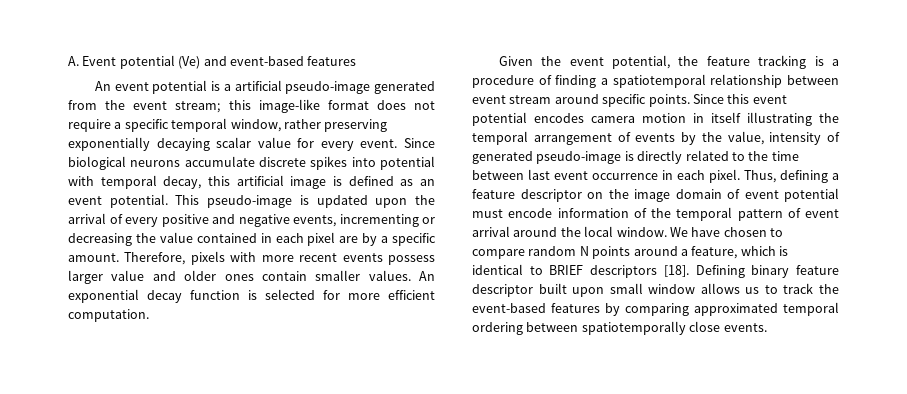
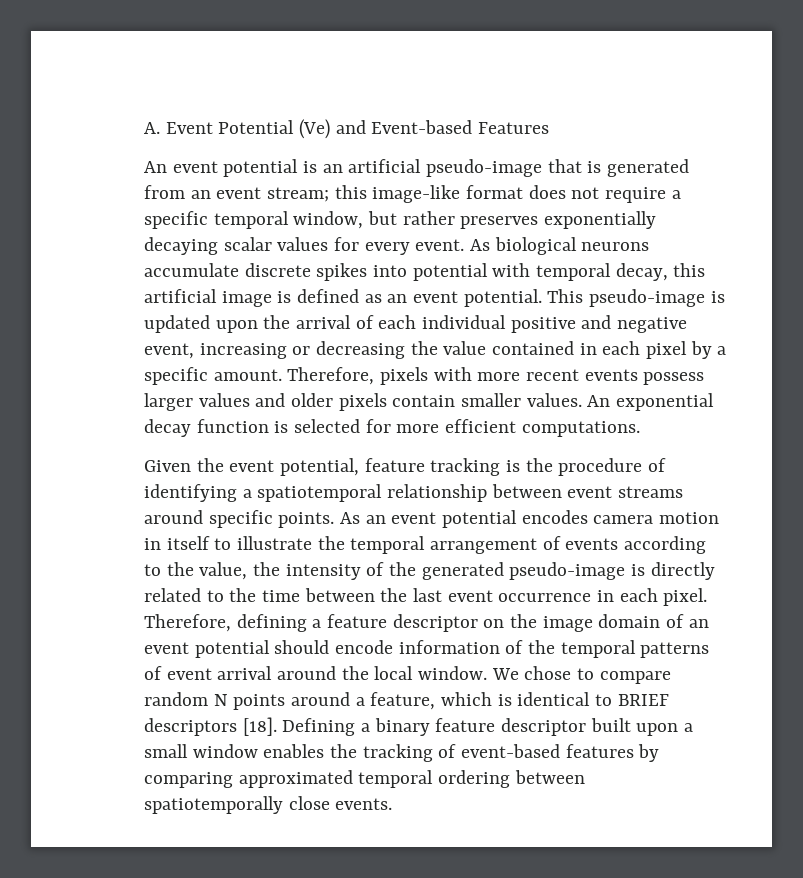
[119,55,175,69] potential -> [218,120,295,134] Potential
[229,56,357,66] event-based features -> [371,120,550,134] Event-based Features
[223,84,231,91] a -> [322,164,343,173] an
(371, 87) none -> [547,159,602,173] that is
[105,100,126,110] the -> [190,190,211,199] an
[283,119,388,132] rather preserving -> [368,211,539,229] but rather preserves
[257,137,291,148] value -> [277,237,329,251] values
[404,138,435,148] Since -> [470,239,491,251] As
[125,217,158,227] every -> [378,315,507,329] each individual
[293,214,419,227] events, incrementing -> [144,343,287,359] event, increasing
[339,236,359,243] are -> (688, 350) none
[111,270,145,281] value -> [198,393,250,407] values
[224,274,254,281] ones -> [338,393,387,411] pixels
[68,309,149,322] computation. -> [521,421,640,437] computations.
[678,56,699,66] the -> (360, 467) none
[832,59,839,66] a -> [525,458,553,472] the
[555,75,597,88] finding -> [144,484,237,502] identifying
[509,95,552,104] stream -> [618,486,684,498] streams
[692,94,750,104] Since this -> [340,512,386,524] As an
[747,112,812,126] illustrating -> [214,536,313,550] to illustrate
[681,132,696,145] by -> [624,536,707,554] [144,564,161,576] according to
(764, 138) none -> [253,562,281,576] the
(840, 137) none -> [389,562,417,576] the
(524, 175) none -> [380,588,408,602] the
[744,170,776,183] Thus, -> [144,614,231,632] Therefore,
[744,188,839,202] [472,209,503,218] event potential must -> [688,619,709,628] [144,640,330,658] an event potential should
[737,209,783,221] pattern -> [640,642,710,658] patterns
[691,227,767,237] have chosen -> [524,666,572,680] chose
(745, 271) none -> [361,723,371,732] a
(605, 292) none -> [684,723,694,732] a
[700,283,839,294] allows us to track the -> [263,744,457,762] enables the tracking of

